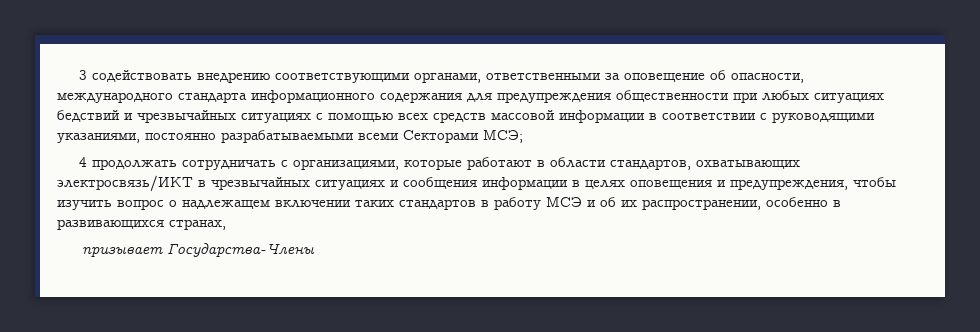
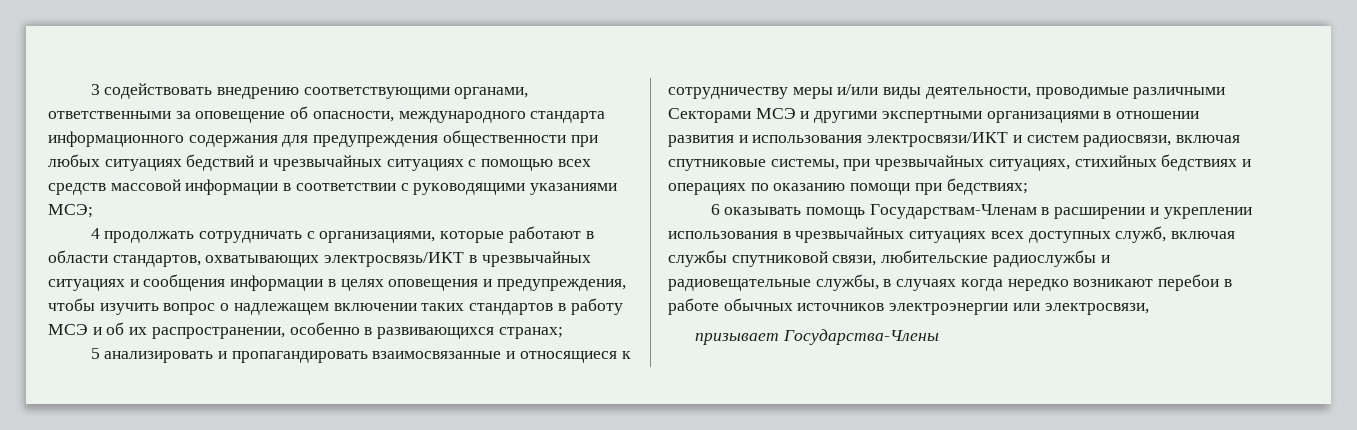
[57,130,479,143] указаниями, постоянно разрабатываемыми всеми Секторами -> [530,183,618,195] указаниями
[169,219,226,230] странах, -> [498,327,563,339] [90,348,631,363] [668,84,1226,99] [668,108,1200,123] [668,132,1241,147] [668,154,1252,171] [668,178,1028,195] [710,204,1252,219] [668,226,1236,243] [668,250,1110,267] [668,274,1232,291] [668,298,1149,315] странах; // 5 анализировать и пропагандировать взаимосвязанные и относящиеся к сотрудничеству меры и/или виды деятельности, проводимые различными Секторами МСЭ и другими экспертными организациями в отношении развития и использования электросвязи/ИКТ и систем радиосвязи, включая спутниковые системы, при чрезвычайных ситуациях, стихийных бедствиях и операциях по оказанию помощи при бедствиях; // 6 оказывать помощь Государствам-Членам в расширении и укреплении использования в чрезвычайных ситуациях всех доступных служб, включая службы спутниковой связи, любительские радиослужбы и радиовещательные службы, в случаях когда нередко возникают перебои в работе обычных источников электроэнергии или электросвязи,

